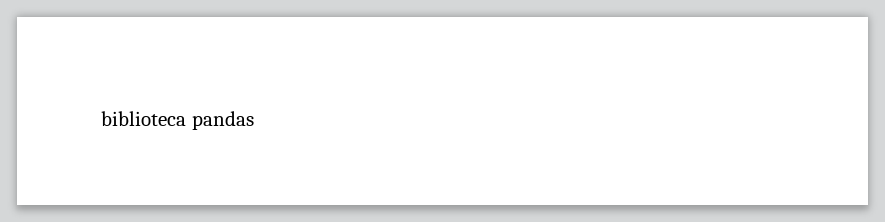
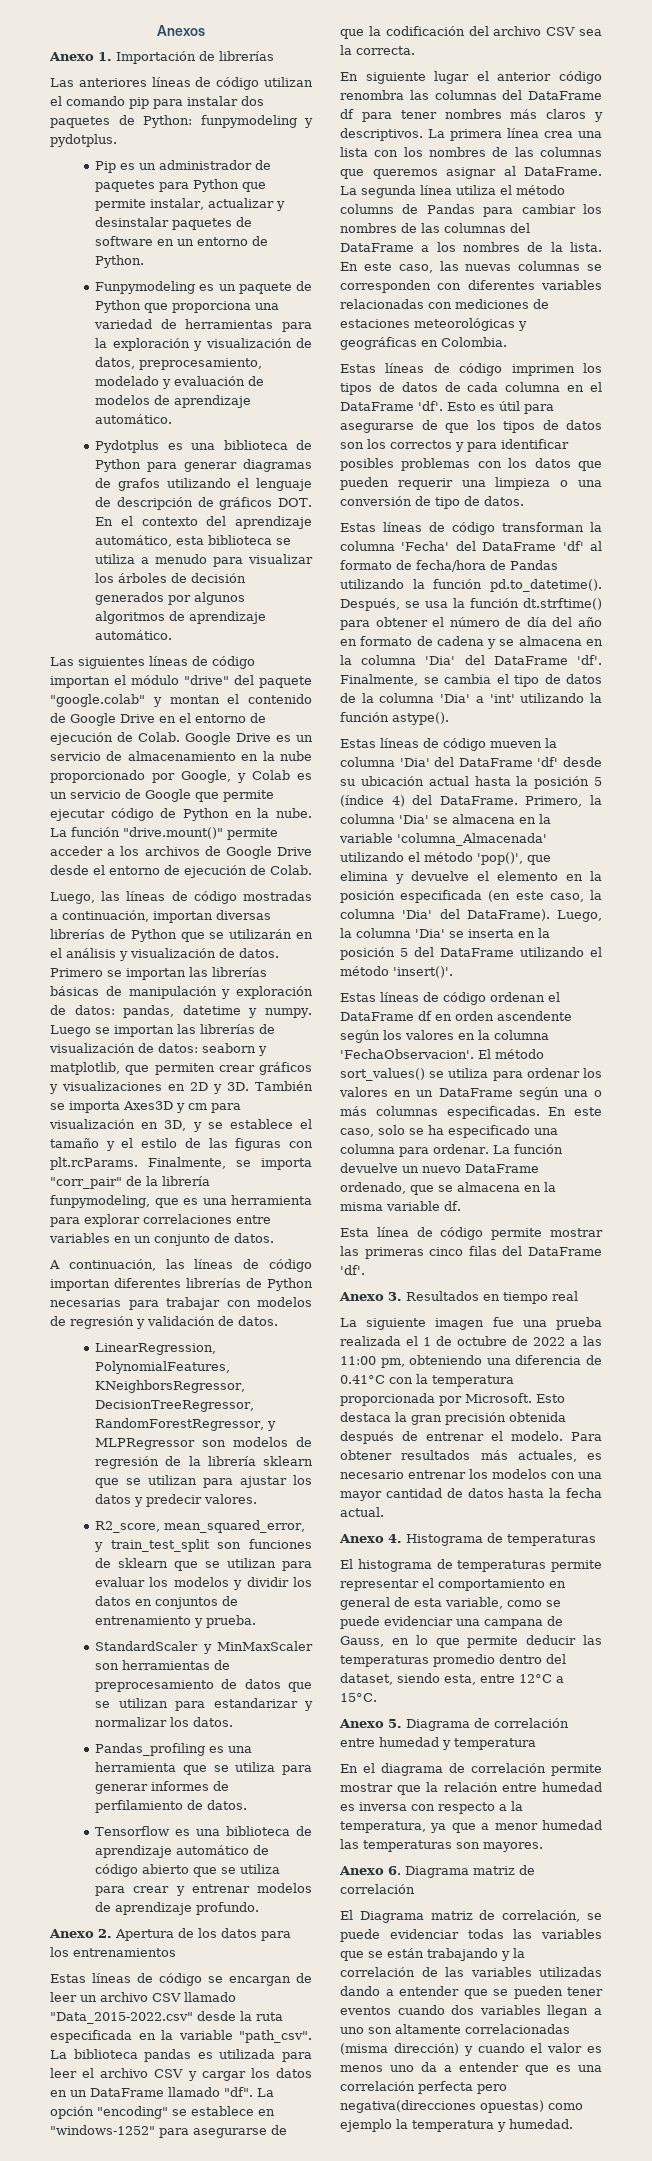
[101,111,254,130] biblioteca pandas -> [157,25,205,36] [49,51,274,64] [50,77,313,90] [50,96,264,109] [50,115,313,128] [50,134,117,147] [95,160,272,173] [95,179,267,192] [95,198,286,211] [95,217,253,230] [95,236,269,246] [95,255,145,268] [95,281,312,294] [95,300,280,313] [94,319,312,332] [95,338,312,351] [95,357,263,370] [95,376,265,389] [95,395,252,408] [95,414,173,424] [95,440,312,453] [95,459,312,472] [95,478,312,491] [95,497,313,510] [95,516,312,529] [95,535,292,547] [95,554,313,567] [95,573,247,583] [95,592,246,605] [95,611,267,624] [95,630,173,640] [50,656,255,669] [50,675,312,688] [50,694,312,707] [50,713,266,726] [50,732,313,745] [50,751,312,761] [50,770,312,783] [50,789,274,802] [50,808,312,821] [50,827,278,840] [50,846,312,859] [50,865,312,878] [50,891,312,904] [50,910,271,923] [50,929,313,942] [50,948,279,961] [50,967,267,980] [50,986,313,999] [50,1005,313,1018] [50,1024,275,1037] [49,1043,267,1056] [50,1062,312,1075] [49,1081,313,1094] [50,1101,241,1113] [49,1119,312,1132] [50,1138,313,1151] [50,1157,312,1170] [50,1176,210,1189] [50,1195,312,1208] [50,1214,271,1227] [49,1233,274,1246] [49,1259,312,1272] [50,1278,313,1291] [50,1297,312,1310] [50,1316,278,1329] [95,1343,217,1355] [95,1361,231,1374] [95,1380,246,1393] [95,1400,255,1412] [95,1418,277,1431] [95,1437,312,1450] [95,1456,313,1469] [95,1475,312,1488] [95,1494,258,1507] [95,1520,306,1533] [94,1539,312,1552] [95,1558,312,1571] [95,1577,312,1590] [95,1596,239,1609] [95,1615,257,1628] [95,1641,313,1654] [95,1660,231,1670] [95,1679,312,1692] [95,1698,313,1711] [95,1717,234,1727] [95,1743,253,1756] [95,1762,312,1775] [95,1781,230,1794] [95,1800,248,1813] [95,1826,312,1836] [95,1845,270,1858] [95,1864,281,1877] [95,1883,312,1896] [95,1902,260,1915] [49,1928,291,1941] [50,1947,176,1957] [50,1973,312,1986] [50,1992,236,2002] [50,2011,283,2024] [50,2030,312,2043] [50,2049,312,2062] [50,2068,312,2081] [50,2087,274,2097] [50,2106,275,2119] [50,2125,287,2138] [340,26,602,39] [340,45,415,55] [340,71,602,84] [340,90,602,100] [340,109,603,122] [340,128,602,141] [340,147,602,157] [340,166,602,179] [340,185,565,198] [340,204,602,217] [340,223,530,233] [340,242,602,252] [340,261,602,273] [340,280,602,293] [340,299,549,309] [340,318,527,331] [340,337,507,350] [340,363,602,376] [340,382,602,395] [340,401,554,414] [340,420,602,433] [340,439,569,452] [340,458,602,471] [340,477,602,490] [340,496,524,509] [340,522,602,535] [340,541,602,551] [340,560,558,572] [340,579,602,592] [340,598,602,611] [340,617,602,630] [340,636,603,649] [340,655,602,665] [340,674,602,687] [340,693,602,703] [340,712,449,725] [340,738,557,751] [340,757,602,767] [340,776,602,789] [340,795,602,807] [340,814,551,824] [339,833,547,846] [340,852,551,865] [340,871,602,884] [340,890,602,903] [340,909,602,922] [340,928,550,938] [340,947,602,960] [340,966,453,978] [340,992,560,1005] [340,1011,572,1021] [340,1030,549,1043] [340,1049,544,1059] [340,1068,602,1081] [339,1087,602,1100] [340,1106,602,1119] [340,1125,558,1138] [340,1144,563,1157] [340,1163,539,1173] [340,1182,556,1195] [340,1201,461,1211] [340,1227,603,1240] [340,1246,602,1259] [340,1265,365,1275] [339,1291,578,1304] [340,1317,602,1330] [340,1336,602,1346] [340,1355,602,1368] [340,1374,514,1387] [340,1393,565,1406] [340,1412,566,1425] [340,1431,602,1444] [340,1450,602,1462] [340,1469,602,1479] [340,1488,602,1501] [340,1507,384,1517] [339,1533,596,1546] [340,1559,602,1572] [340,1578,566,1591] [340,1597,561,1610] [340,1616,563,1629] [340,1635,602,1648] [340,1654,566,1667] [340,1673,564,1685] [340,1693,377,1702] [339,1718,569,1731] [340,1737,536,1750] [340,1763,602,1776] [340,1782,602,1795] [340,1801,523,1814] [340,1820,602,1833] [340,1839,543,1852] [339,1865,535,1878] [340,1884,415,1894] [340,1910,602,1923] [340,1929,602,1942] [340,1948,525,1961] [340,1967,602,1977] [340,1986,603,1999] [340,2005,602,2018] [340,2024,570,2034] [340,2043,602,2056] [340,2062,602,2075] [340,2081,507,2094] [340,2100,583,2113] [340,2119,573,2132] Anexos // Anexo 1. Importación de librerías // Las anteriores líneas de código utilizan el comando pip para instalar dos paquetes de Python: funpymodeling y pydotplus. // Pip es un administrador de paquetes para Python que permite instalar, actualizar y desinstalar paquetes de software en un entorno de Python. // Funpymodeling es un paquete de Python que proporciona una variedad de herramientas para la exploración y visualización de datos, preprocesamiento, modelado y evaluación de modelos de aprendizaje automático. // Pydotplus es una biblioteca de Python para generar diagramas de grafos utilizando el lenguaje de descripción de gráficos DOT. En el contexto del aprendizaje automático, esta biblioteca se utiliza a menudo para visualizar los árboles de decisión generados por algunos algoritmos de aprendizaje automático. // Las siguientes líneas de código importan el módulo "drive" del paquete "google.colab" y montan el contenido de Google Drive en el entorno de ejecución de Colab. Google Drive es un servicio de almacenamiento en la nube proporcionado por Google, y Colab es un servicio de Google que permite ejecutar código de Python en la nube. La función "drive.mount()" permite acceder a los archivos de Google Drive desde el entorno de ejecución de Colab. // Luego, las líneas de código mostradas a continuación, importan diversas librerías de Python que se utilizarán en el análisis y visualización de datos. Primero se importan las librerías básicas de manipulación y exploración de datos: pandas, datetime y numpy. Luego se importan las librerías de visualización de datos: seaborn y matplotlib, que permiten crear gráficos y visualizaciones en 2D y 3D. También se importa Axes3D y cm para visualización en 3D, y se establece el tamaño y el estilo de las figuras con plt.rcParams. Finalmente, se importa "corr_pair" de la librería funpymodeling, que es una herramienta para explorar correlaciones entre variables en un conjunto de datos. // A continuación, las líneas de código importan diferentes librerías de Python necesarias para trabajar con modelos de regresión y validación de datos. // LinearRegression, PolynomialFeatures, KNeighborsRegressor, DecisionTreeRegressor, RandomForestRegressor, y MLPRegressor son modelos de regresión de la librería sklearn que se utilizan para ajustar los datos y predecir valores. // R2_score, mean_squared_error, y train_test_split son funciones de sklearn que se utilizan para evaluar los modelos y dividir los datos en conjuntos de entrenamiento y prueba. // StandardScaler y MinMaxScaler son herramientas de preprocesamiento de datos que se utilizan para estandarizar y normalizar los datos. // Pandas_profiling es una herramienta que se utiliza para generar informes de perfilamiento de datos. // Tensorflow es una biblioteca de aprendizaje automático de código abierto que se utiliza para crear y entrenar modelos de aprendizaje profundo. // Anexo 2. Apertura de los datos para los entrenamientos // Estas líneas de código se encargan de leer un archivo CSV llamado "Data_2015-2022.csv" desde la ruta especificada en la variable "path_csv". La biblioteca pandas es utilizada para leer el archivo CSV y cargar los datos en un DataFrame llamado "df". La opción "encoding" se establece en "windows-1252" para asegurarse de que la codificación del archivo CSV sea la correcta. // En siguiente lugar el anterior código renombra las columnas del DataFrame df para tener nombres más claros y descriptivos. La primera línea crea una lista con los nombres de las columnas que queremos asignar al DataFrame. La segunda línea utiliza el método columns de Pandas para cambiar los nombres de las columnas del DataFrame a los nombres de la lista. En este caso, las nuevas columnas se corresponden con diferentes variables relacionadas con mediciones de estaciones meteorológicas y geográficas en Colombia. // Estas líneas de código imprimen los tipos de datos de cada columna en el DataFrame 'df'. Esto es útil para asegurarse de que los tipos de datos son los correctos y para identificar posibles problemas con los datos que pueden requerir una limpieza o una conversión de tipo de datos. // Estas líneas de código transforman la columna 'Fecha' del DataFrame 'df' al formato de fecha/hora de Pandas utilizando la función pd.to_datetime(). Después, se usa la función dt.strftime() para obtener el número de día del año en formato de cadena y se almacena en la columna 'Dia' del DataFrame 'df'. Finalmente, se cambia el tipo de datos de la columna 'Dia' a 'int' utilizando la función astype(). // Estas líneas de código mueven la columna 'Dia' del DataFrame 'df' desde su ubicación actual hasta la posición 5 (índice 4) del DataFrame. Primero, la columna 'Dia' se almacena en la variable 'columna_Almacenada' utilizando el método 'pop()', que elimina y devuelve el elemento en la posición especificada (en este caso, la columna 'Dia' del DataFrame). Luego, la columna 'Dia' se inserta en la posición 5 del DataFrame utilizando el método 'insert()'. // Estas líneas de código ordenan el DataFrame df en orden ascendente según los valores en la columna 'FechaObservacion'. El método sort_values() se utiliza para ordenar los valores en un DataFrame según una o más columnas especificadas. En este caso, solo se ha especificado una columna para ordenar. La función devuelve un nuevo DataFrame ordenado, que se almacena en la misma variable df. // Esta línea de código permite mostrar las primeras cinco filas del DataFrame 'df'. // Anexo 3. Resultados en tiempo real // La siguiente imagen fue una prueba realizada el 1 de octubre de 2022 a las 11:00 pm, obteniendo una diferencia de 0.41°C con la temperatura proporcionada por Microsoft. Esto destaca la gran precisión obtenida después de entrenar el modelo. Para obtener resultados más actuales, es necesario entrenar los modelos con una mayor cantidad de datos hasta la fecha actual. // Anexo 4. Histograma de temperaturas // El histograma de temperaturas permite representar el comportamiento en general de esta variable, como se puede evidenciar una campana de Gauss, en lo que permite deducir las temperaturas promedio dentro del dataset, siendo esta, entre 12°C a 15°C. // Anexo 5. Diagrama de correlación entre humedad y temperatura // En el diagrama de correlación permite mostrar que la relación entre humedad es inversa con respecto a la temperatura, ya que a menor humedad las temperaturas son mayores. // Anexo 6. Diagrama matriz de correlación // El Diagrama matriz de correlación, se puede evidenciar todas las variables que se están trabajando y la correlación de las variables utilizadas dando a entender que se pueden tener eventos cuando dos variables llegan a uno son altamente correlacionadas (misma dirección) y cuando el valor es menos uno da a entender que es una correlación perfecta pero negativa(direcciones opuestas) como ejemplo la temperatura y humedad.

